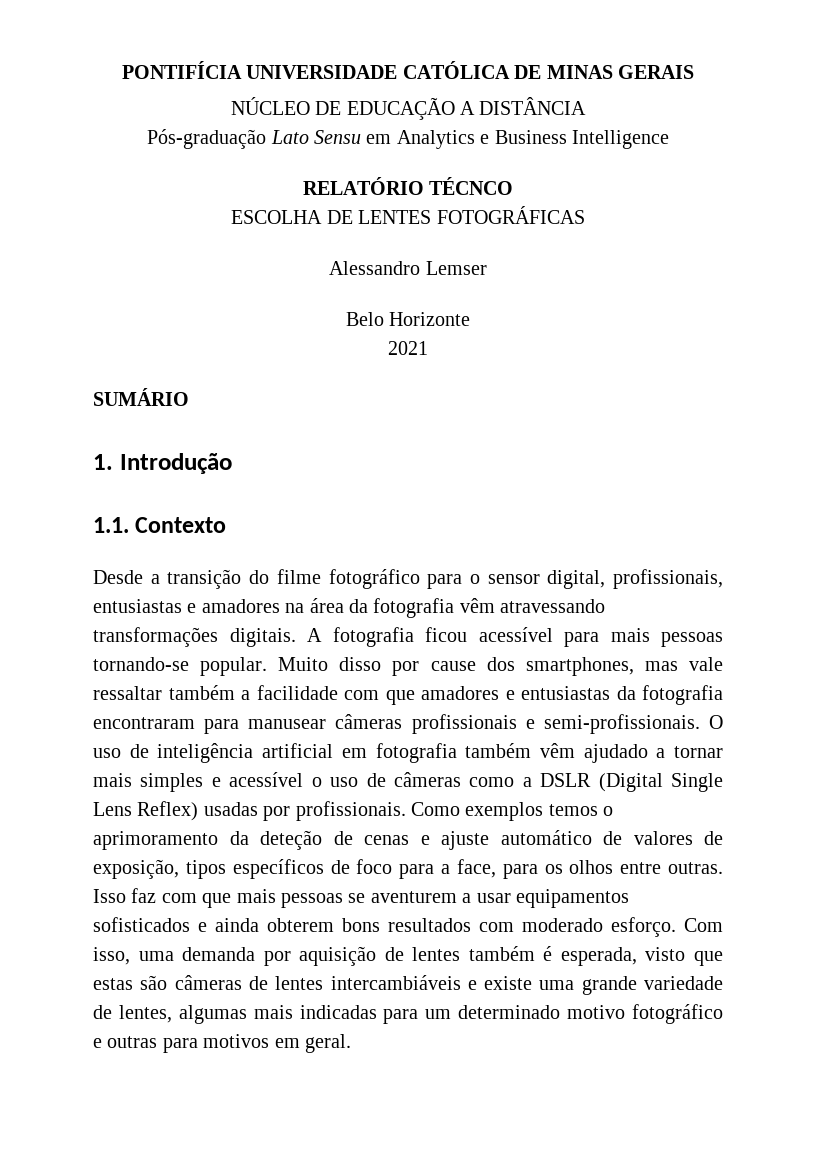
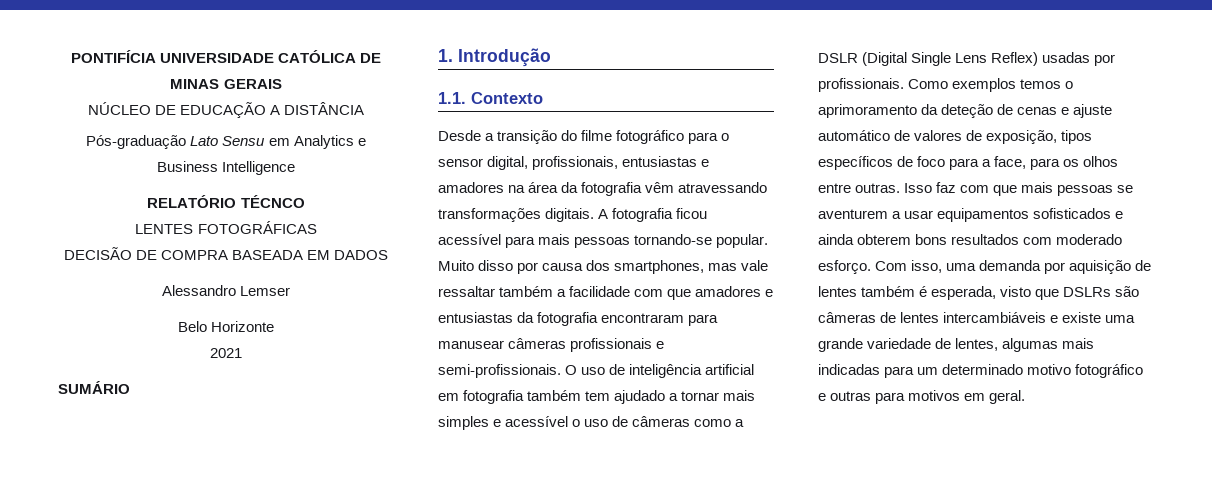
[231,210,353,224] ESCOLHA DE -> (305, 201) none
(585, 215) none -> [63,247,389,260] // DECISÃO DE COMPRA BASEADA EM DADOS
[430,661,476,671] cause -> [542,263,584,271] causa
[539,743,575,758] vêm -> [585,391,611,401] tem
[93,978,133,990] estas -> [1063,287,1112,297] DSLRs

